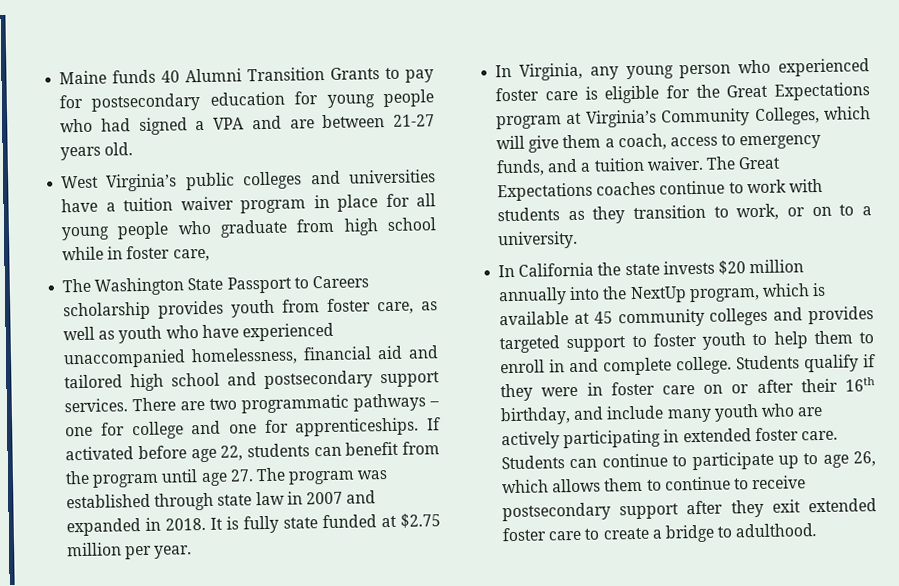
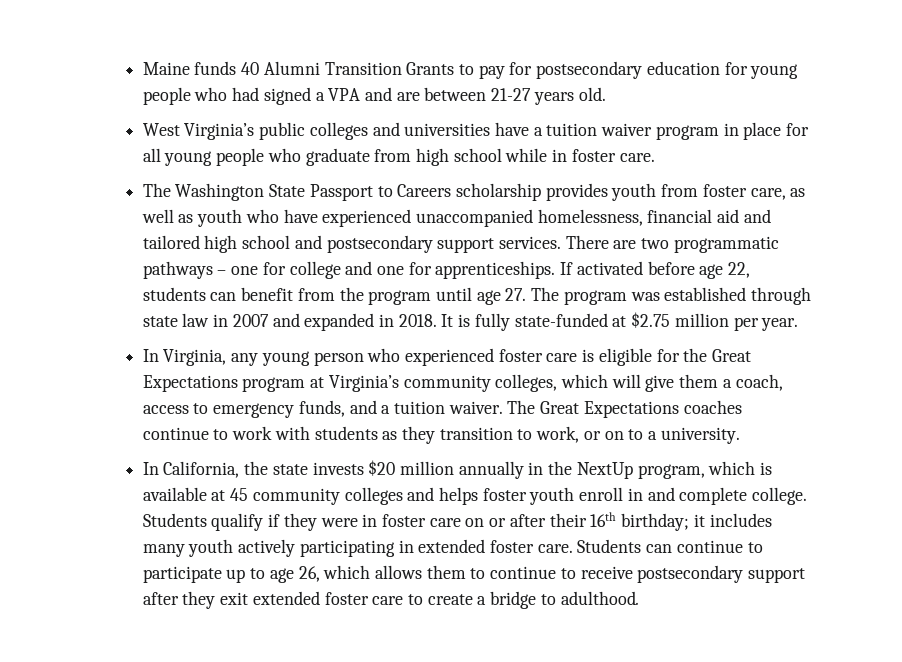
[172,248,210,262] care, -> [619,153,655,162] care.
[283,514,378,529] state funded -> [514,313,608,327] state-funded
[661,106,820,127] Community Colleges, -> [403,374,558,392] community colleges,
[518,262,595,277] California -> [163,461,240,478] California,
[569,286,601,301] into -> [528,462,544,475] in
[808,306,874,325] [499,330,874,354] provides targeted support to foster youth to help them to -> [438,487,575,505] helps foster youth
[500,403,824,426] birthday, and include many youth who are -> [621,513,772,531] [142,539,234,557] birthday; it includes many youth

